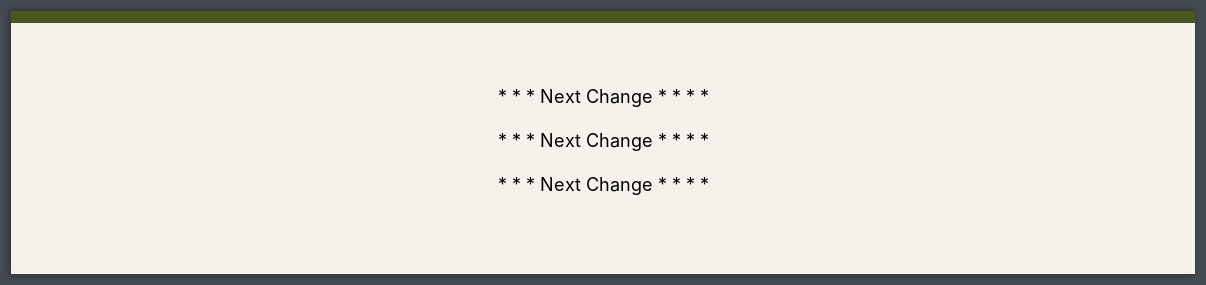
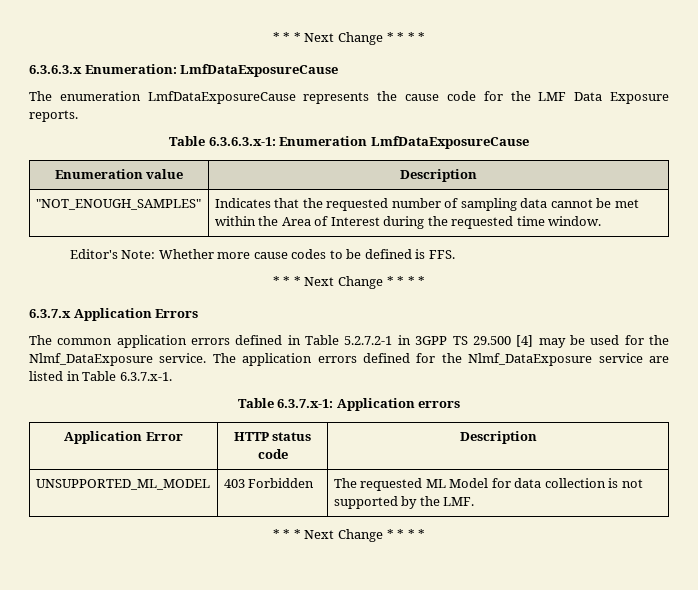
[497,89,709,107] [497,133,709,151] * * * Next Change * * * * // * * * Next Change * * * * -> [272,32,426,45] [29,64,339,77] [29,91,669,104] [29,110,78,122] [169,136,529,149] [54,169,184,179] [400,169,477,182] [35,199,201,210] [214,198,639,211] [214,216,602,229] [69,249,455,259] [272,276,426,289] [29,308,199,321] [29,335,670,348] [29,353,669,366] [29,371,172,381] [237,398,461,411] [64,431,183,444] [233,432,312,441] [257,449,288,459] [459,431,537,444] [35,479,210,490] [223,478,315,488] [333,478,643,491] [333,496,475,509] * * * Next Change * * * * // 6.3.6.3.x Enumeration: LmfDataExposureCause // The enumeration LmfDataExposureCause represents the cause code for the LMF Data Exposure reports. // Table 6.3.6.3.x-1: Enumeration LmfDataExposureCause // Enumeration value | Description // "NOT_ENOUGH_SAMPLES" | Indicates that the requested number of sampling data cannot be met within the Area of Interest during the requested time window. // Editor's Note: Whether more cause codes to be defined is FFS. // * * * Next Change * * * * // 6.3.7.x Application Errors // The common application errors defined in Table 5.2.7.2-1 in 3GPP TS 29.500 [4] may be used for the Nlmf_DataExposure service. The application errors defined for the Nlmf_DataExposure service are listed in Table 6.3.7.x-1. // Table 6.3.7.x-1: Application errors // Application Error | HTTP status code | Description // UNSUPPORTED_ML_MODEL | 403 Forbidden | The requested ML Model for data collection is not supported by the LMF.

